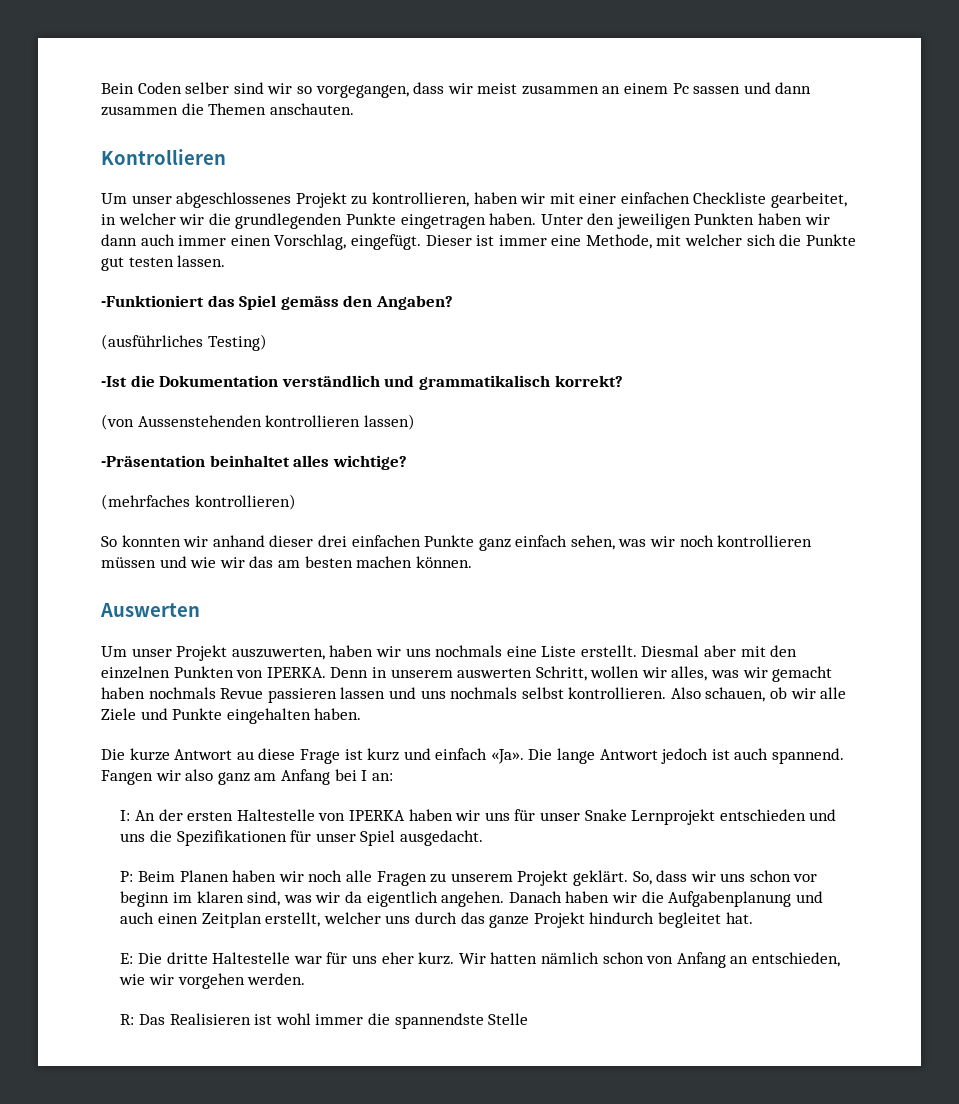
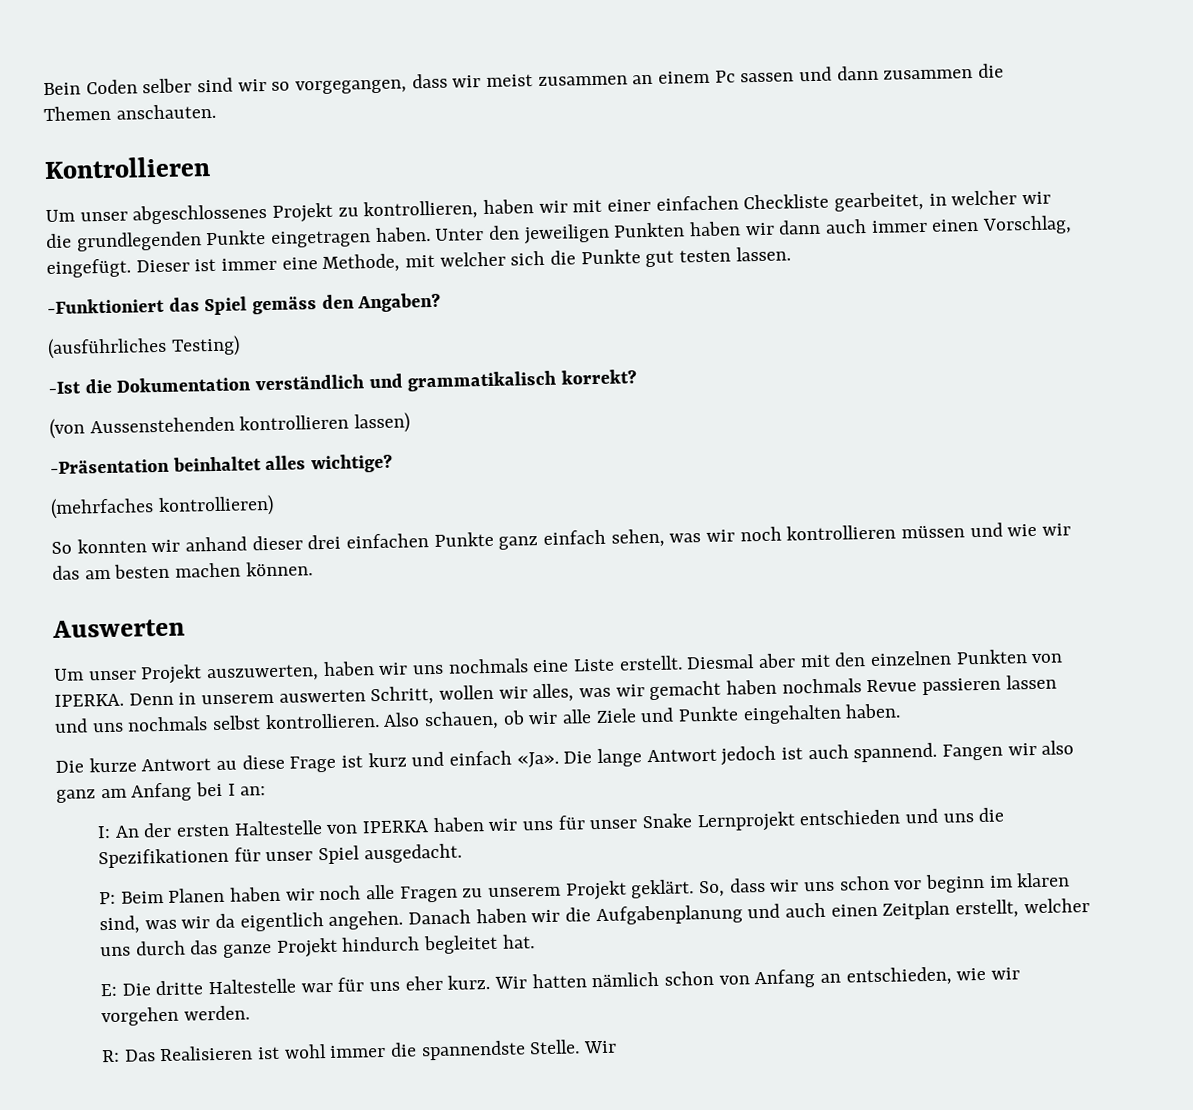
[488,1013,529,1025] Stelle -> [529,1039,617,1055] Stelle. Wir

